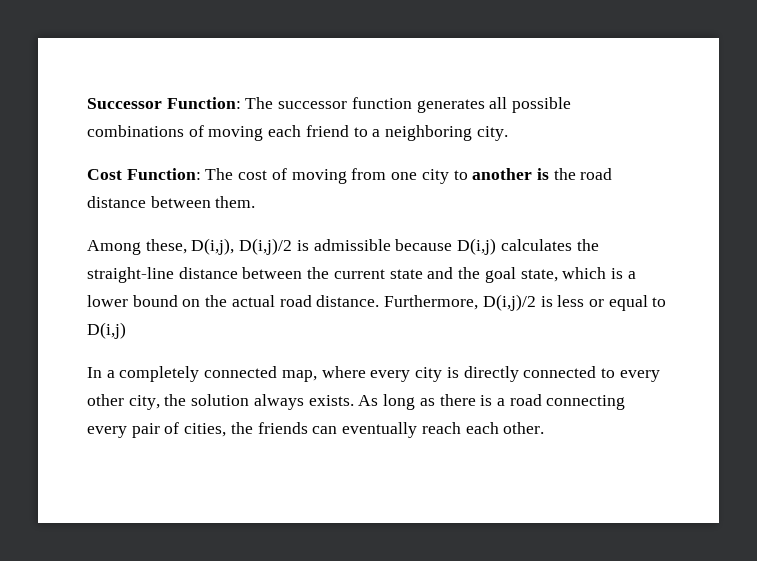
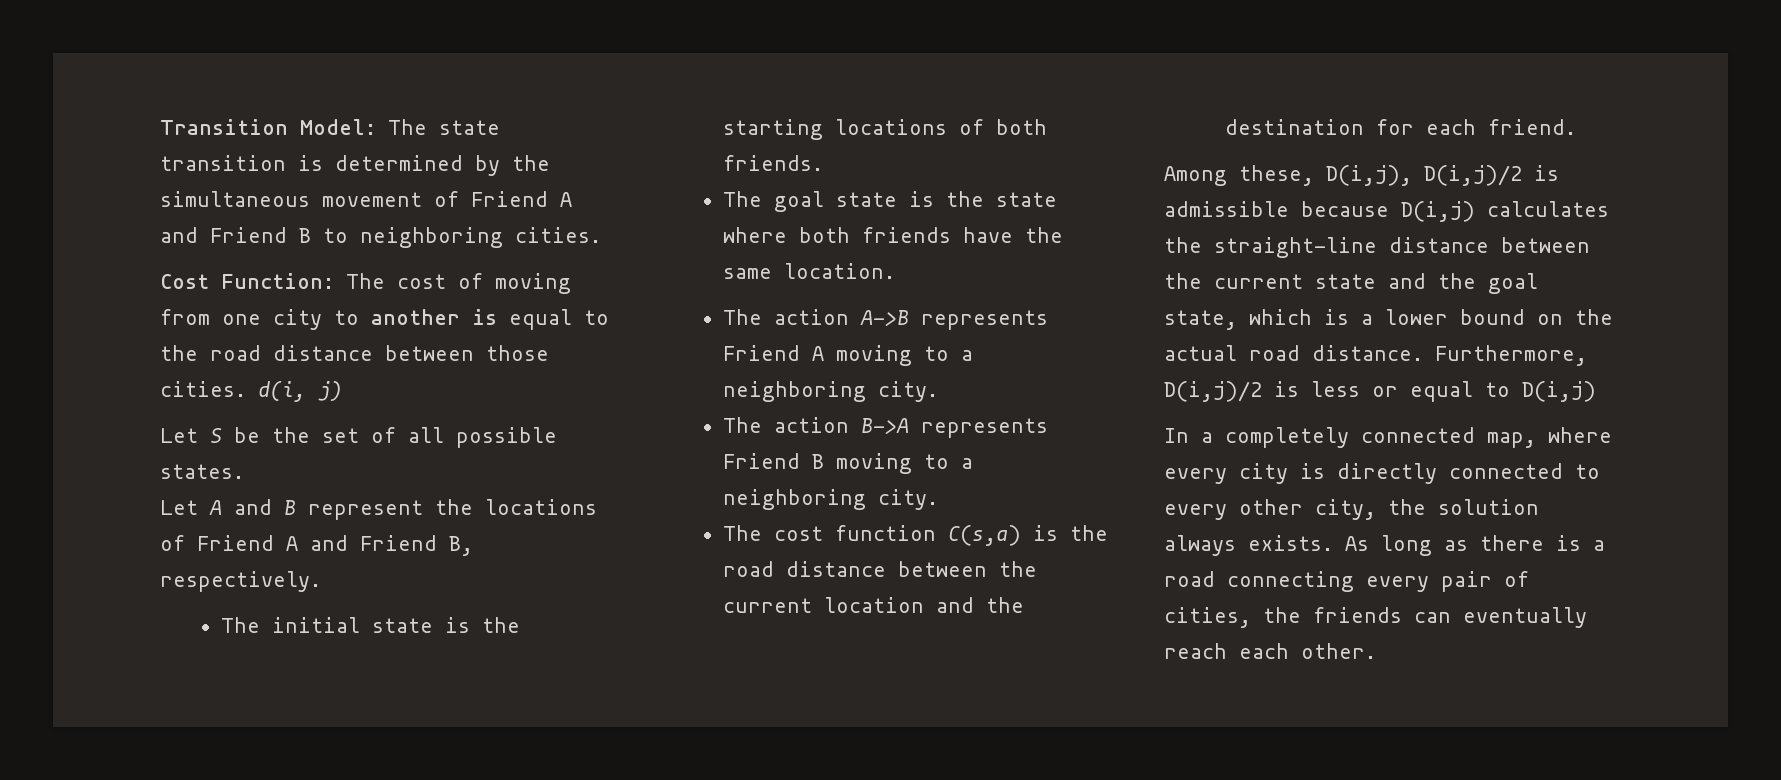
[87,97,572,113] [87,125,508,141] Successor Function: The successor function generates all possible combinations of moving each friend to a neighboring city. -> [160,119,500,135] [160,155,550,176] [160,191,572,207] [160,227,601,248] Transition Model: The state transition is determined by the simultaneous movement of Friend A and Friend B to neighboring cities.
[553,168,613,180] [87,196,256,208] the road distance between them. -> [509,309,609,330] [160,345,549,361] [160,381,342,402] [160,427,557,448] [160,464,244,479] [160,499,597,520] [160,535,473,556] [160,571,321,592] [221,617,521,633] [723,119,1048,140] [723,155,824,171] [723,191,1058,212] [723,227,1064,243] [723,263,896,279] [723,309,1049,330] [723,345,974,366] [723,381,939,402] [723,417,1049,438] [723,453,974,474] [723,489,939,510] [723,525,1109,546] [723,561,1038,577] [723,597,1025,613] [1225,119,1577,135] equal to the road distance between those cities. d(i, j) // Let S be the set of all possible states. // Let A and B represent the locations of Friend A and Friend B, respectively. // The initial state is the starting locations of both friends. // The goal state is the state where both friends have the same location. // The action A->B represents Friend A moving to a neighboring city. // The action B->A represents Friend B moving to a neighboring city. // The cost function C(s,a) is the road distance between the current location and the destination for each friend.

